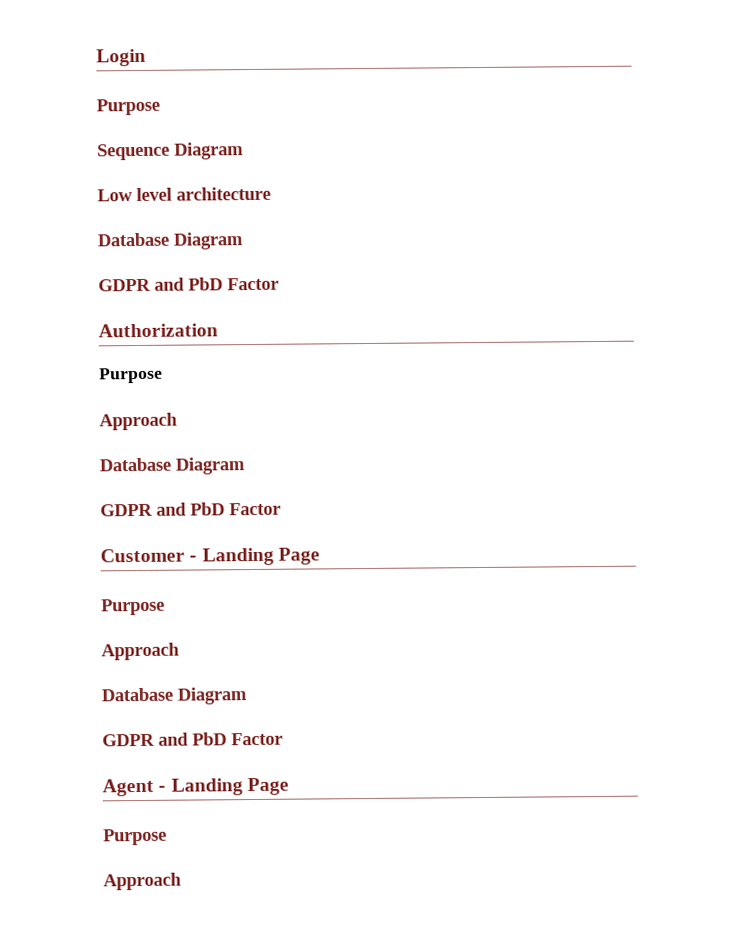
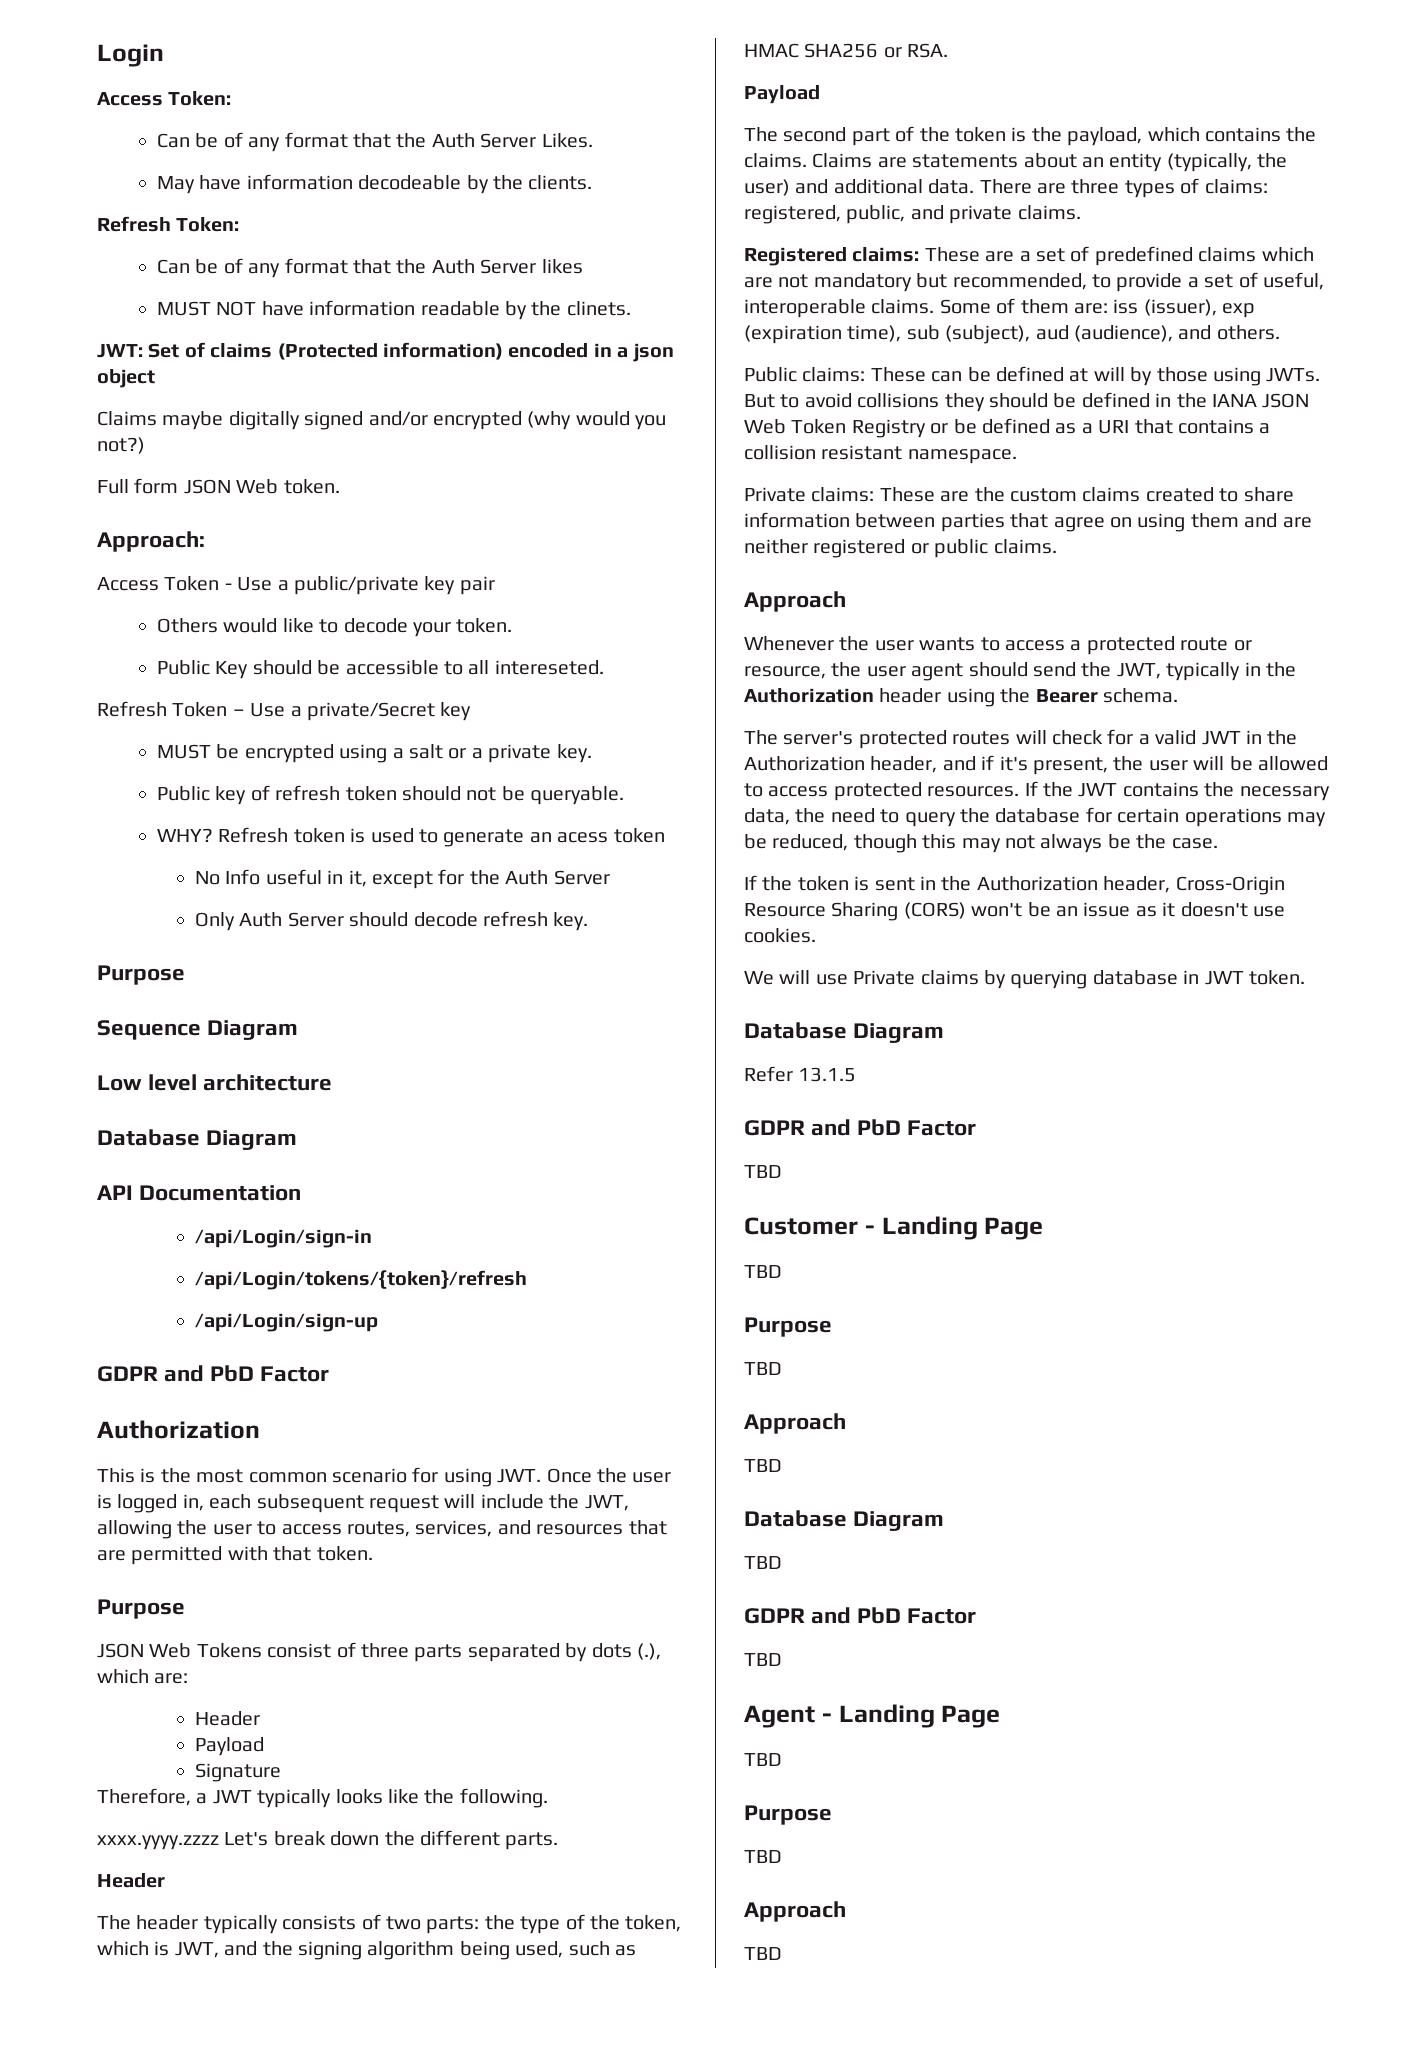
(146, 57) none -> [97,91,232,106] [157,132,593,152] [157,174,593,194] [97,216,240,232] [157,258,583,278] [157,300,631,320] [97,342,674,362] [97,369,155,388] [97,411,667,430] [97,437,145,454] [97,478,340,494] [97,531,205,552] [97,576,495,595] [157,618,513,637] [157,660,604,679] [97,701,472,721] [157,744,592,763] [157,785,625,805] [157,827,665,847] [195,869,610,889] [195,911,589,931] // Access Token: // Can be of any format that the Auth Server Likes. // May have information decodeable by the clients. // Refresh Token: // Can be of any format that the Auth Server likes // MUST NOT have information readable by the clinets. // JWT: Set of claims (Protected information) encoded in a json object // Claims maybe digitally signed and/or encrypted (why would you not?) // Full form JSON Web token. // Approach: // Access Token - Use a public/private key pair // Others would like to decode your token. // Public Key should be accessible to all intereseted. // Refresh Token – Use a private/Secret key // MUST be encrypted using a salt or a private key. // Public key of refresh token should not be queryable. // WHY? Refresh token is used to generate an acess token // No Info useful in it, except for the Auth Server // Only Auth Server should decode refresh key.
(244, 241) none -> [97,1185,302,1201] [195,1229,373,1248] [195,1270,528,1290] [195,1313,379,1332] // API Documentation // /api/Login/sign-in // /api/Login/tokens/{token}/refresh // /api/Login/sign-up
[99,367,163,384] [99,412,178,431] [99,457,245,475] [100,502,281,517] Purpose // Approach // Database Diagram // GDPR and PbD Factor -> [97,1467,672,1487] [97,1494,629,1513] [97,1520,667,1539] [97,1546,373,1565] [97,1599,185,1619] [97,1642,661,1662] [97,1669,189,1684] [195,1711,261,1726] [195,1737,265,1756] [195,1763,282,1782] [97,1788,548,1808] [97,1830,559,1850] [97,1873,165,1888] [97,1914,682,1934] [97,1941,636,1960] [744,43,949,58] [744,85,820,104] [744,126,1317,146] [744,153,1288,172] [744,178,1268,198] [744,205,1081,224] [744,246,1314,266] [744,272,1324,292] [744,298,1256,318] [744,325,1280,344] [744,366,1321,386] [744,392,1310,412] [744,418,1271,438] [744,445,1017,464] [744,487,1294,502] [744,512,1312,532] [744,539,1057,558] [744,591,846,612] [744,636,1252,655] [744,662,1296,681] [744,688,1178,707] [744,729,1298,749] [744,755,1328,775] [744,781,1330,801] [744,807,1326,827] [744,834,1218,853] [744,875,1285,895] [744,902,1285,921] [744,928,816,943] [744,970,1305,989] [744,1022,945,1043] [744,1066,857,1082] [744,1119,977,1136] [744,1165,782,1178] This is the most common scenario for using JWT. Once the user is logged in, each subsequent request will include the JWT, allowing the user to access routes, services, and resources that are permitted with that token. // Purpose // JSON Web Tokens consist of three parts separated by dots (.), which are: // Header // Payload // Signature // Therefore, a JWT typically looks like the following. // xxxx.yyyy.zzzz Let's break down the different parts. // Header // The header typically consists of two parts: the type of the token, which is JWT, and the signing algorithm being used, such as HMAC SHA256 or RSA. // Payload // The second part of the token is the payload, which contains the claims. Claims are statements about an entity (typically, the user) and additional data. There are three types of claims: registered, public, and private claims. // Registered claims: These are a set of predefined claims which are not mandatory but recommended, to provide a set of useful, interoperable claims. Some of them are: iss (issuer), exp (expiration time), sub (subject), aud (audience), and others. // Public claims: These can be defined at will by those using JWTs. But to avoid collisions they should be defined in the IANA JSON Web Token Registry or be defined as a URI that contains a collision resistant namespace. // Private claims: These are the custom claims created to share information between parties that agree on using them and are neither registered or public claims. // Approach // Whenever the user wants to access a protected route or resource, the user agent should send the JWT, typically in the Authorization header using the Bearer schema. // The server's protected routes will check for a valid JWT in the Authorization header, and if it's present, the user will be allowed to access protected resources. If the JWT contains the necessary data, the need to query the database for certain operations may be reduced, though this may not always be the case. // If the token is sent in the Authorization header, Cross-Origin Resource Sharing (CORS) won't be an issue as it doesn't use cookies. // We will use Private claims by querying database in JWT token. // Database Diagram // Refer 13.1.5 // GDPR and PbD Factor // TBD
[101,598,165,616] [101,642,180,661] [101,687,247,705] [102,732,283,747] // Purpose // Approach // Database Diagram // GDPR and PbD Factor -> [744,1265,782,1278] [744,1317,832,1337] [744,1362,782,1375] [744,1413,846,1434] [744,1459,782,1472] [744,1510,945,1531] [744,1556,782,1569] [744,1607,977,1624] [744,1653,782,1666] // TBD // Purpose // TBD // Approach // TBD // Database Diagram // TBD // GDPR and PbD Factor // TBD
[103,828,167,846] [103,872,182,891] // Purpose // Approach -> [744,1753,782,1766] [744,1805,832,1825] [744,1850,782,1863] [744,1901,846,1922] [744,1947,782,1960] // TBD // Purpose // TBD // Approach // TBD

